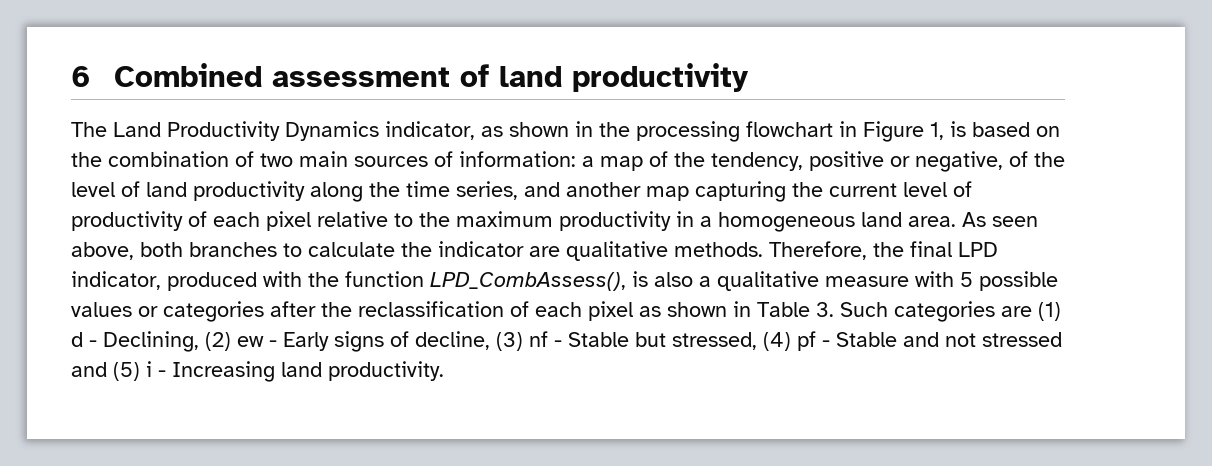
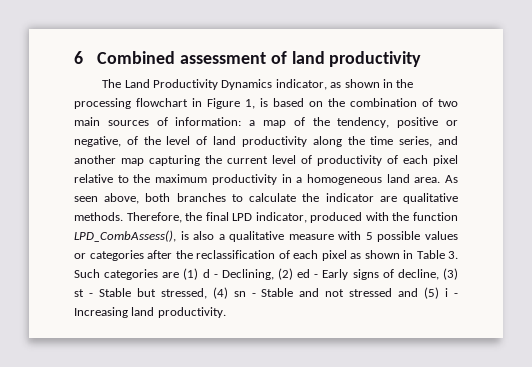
[237,336,264,347] ew -> [297,269,311,278] ed
[529,331,548,347] nf -> [74,289,84,297] st
[797,331,816,351] pf -> [233,291,246,297] sn

